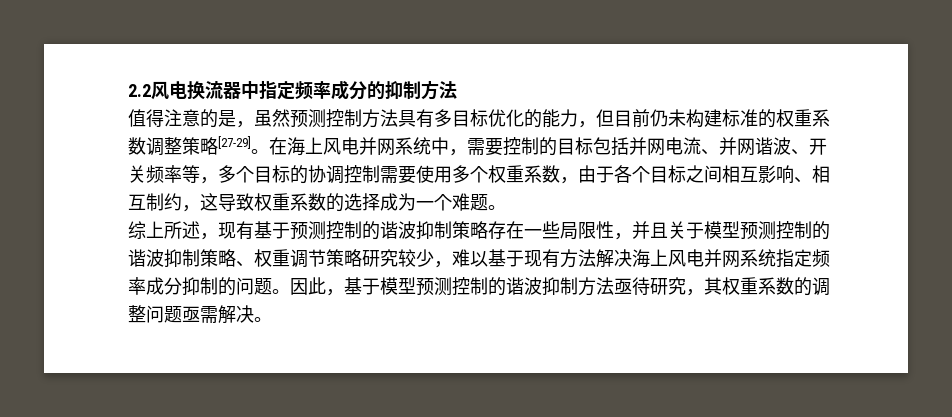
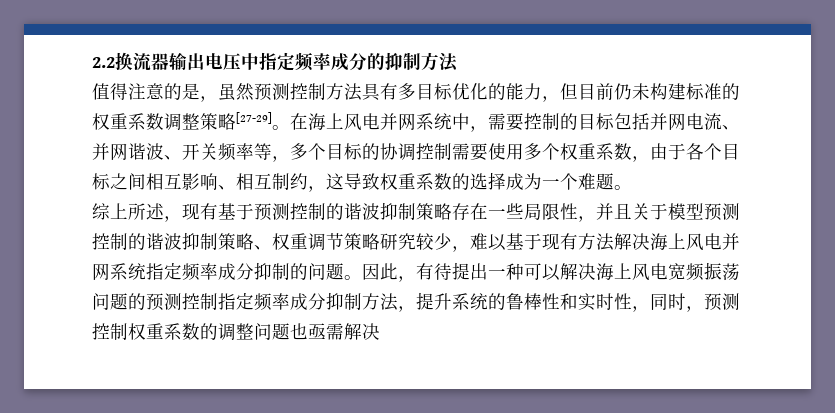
[151,81,241,100] 风电换流器 -> [115,52,241,71] 换流器输出电压
[344,277,722,296] 基于模型预测控制的谐波抑制方法亟待研究，其 -> [416,262,740,281] [92,292,740,312] [92,323,128,340] 有待提出一种可以解决海上风电宽频振荡问题的预测控制指定频率成分抑制方法，提升系统的鲁棒性和实时性，同时，预测控制
(182, 314) none -> [290,323,308,340] 也
[254,317,272,322] 。 -> (380, 331) none

